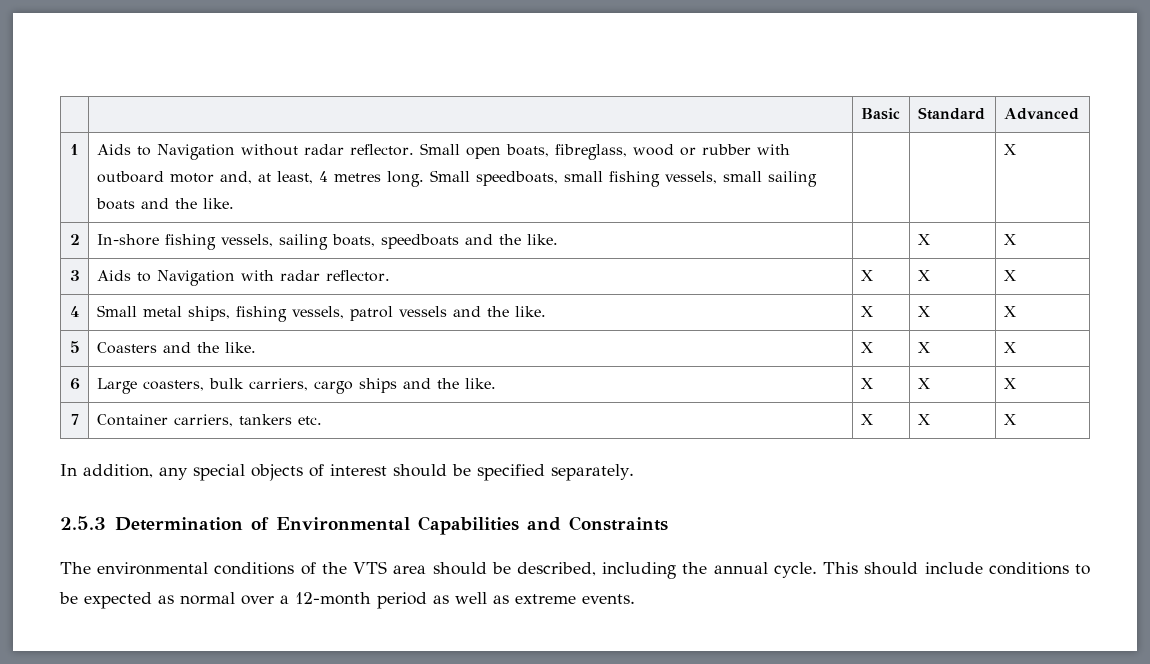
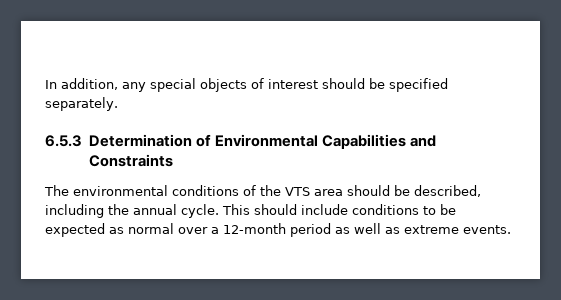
[860,108,900,120] [917,107,985,120] [1003,108,1079,120] [70,144,79,155] [96,143,790,160] [96,170,817,187] [95,198,234,210] [1003,144,1016,155] [69,234,80,245] [96,234,558,250] [917,234,930,245] [1003,234,1016,245] [69,270,80,281] [96,270,390,286] [860,270,873,281] [917,270,930,281] [1003,270,1016,281] [70,306,79,317] [96,305,546,322] [860,306,873,317] [917,306,930,317] [1003,306,1016,317] [69,341,80,353] [96,342,256,354] [860,342,873,353] [917,342,930,353] [1003,342,1016,353] [69,378,80,390] [96,378,496,394] [860,378,873,389] [917,378,930,389] [1003,378,1016,389] [70,414,79,425] [96,414,322,427] [860,414,873,425] [917,414,930,425] [1003,414,1016,425] | | Basic | Standard | Advanced // 1 | Aids to Navigation without radar reflector. Small open boats, fibreglass, wood or rubber with outboard motor and, at least, 4 metres long. Small speedboats, small fishing vessels, small sailing boats and the like. | | | X // 2 | In-shore fishing vessels, sailing boats, speedboats and the like. | | X | X // 3 | Aids to Navigation with radar reflector. | X | X | X // 4 | Small metal ships, fishing vessels, patrol vessels and the like. | X | X | X // 5 | Coasters and the like. | X | X | X // 6 | Large coasters, bulk carriers, cargo ships and the like. | X | X | X // 7 | Container carriers, tankers etc. | X | X | X // -> (45, 84) none
[60,516,106,530] 2.5.3 -> [45,135,82,147] 6.5.3

